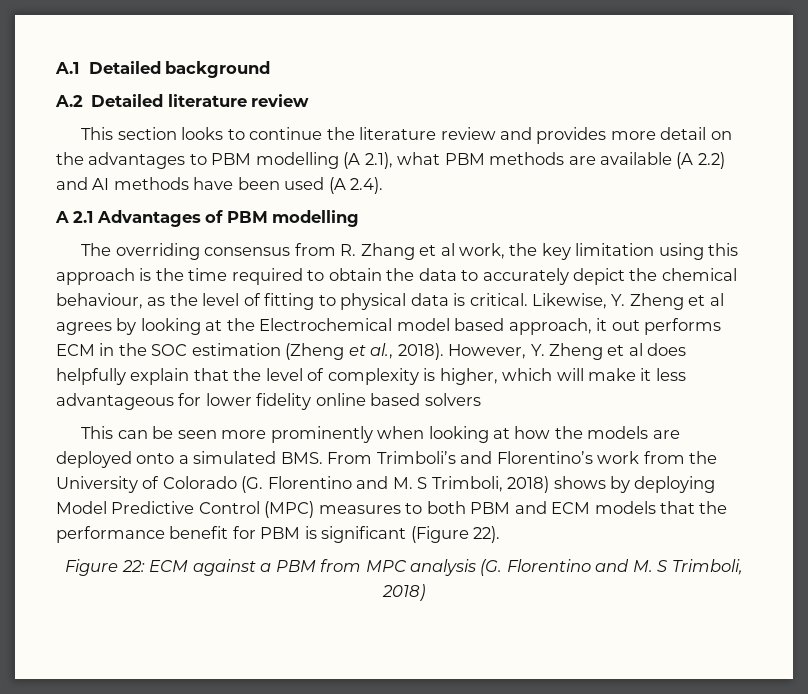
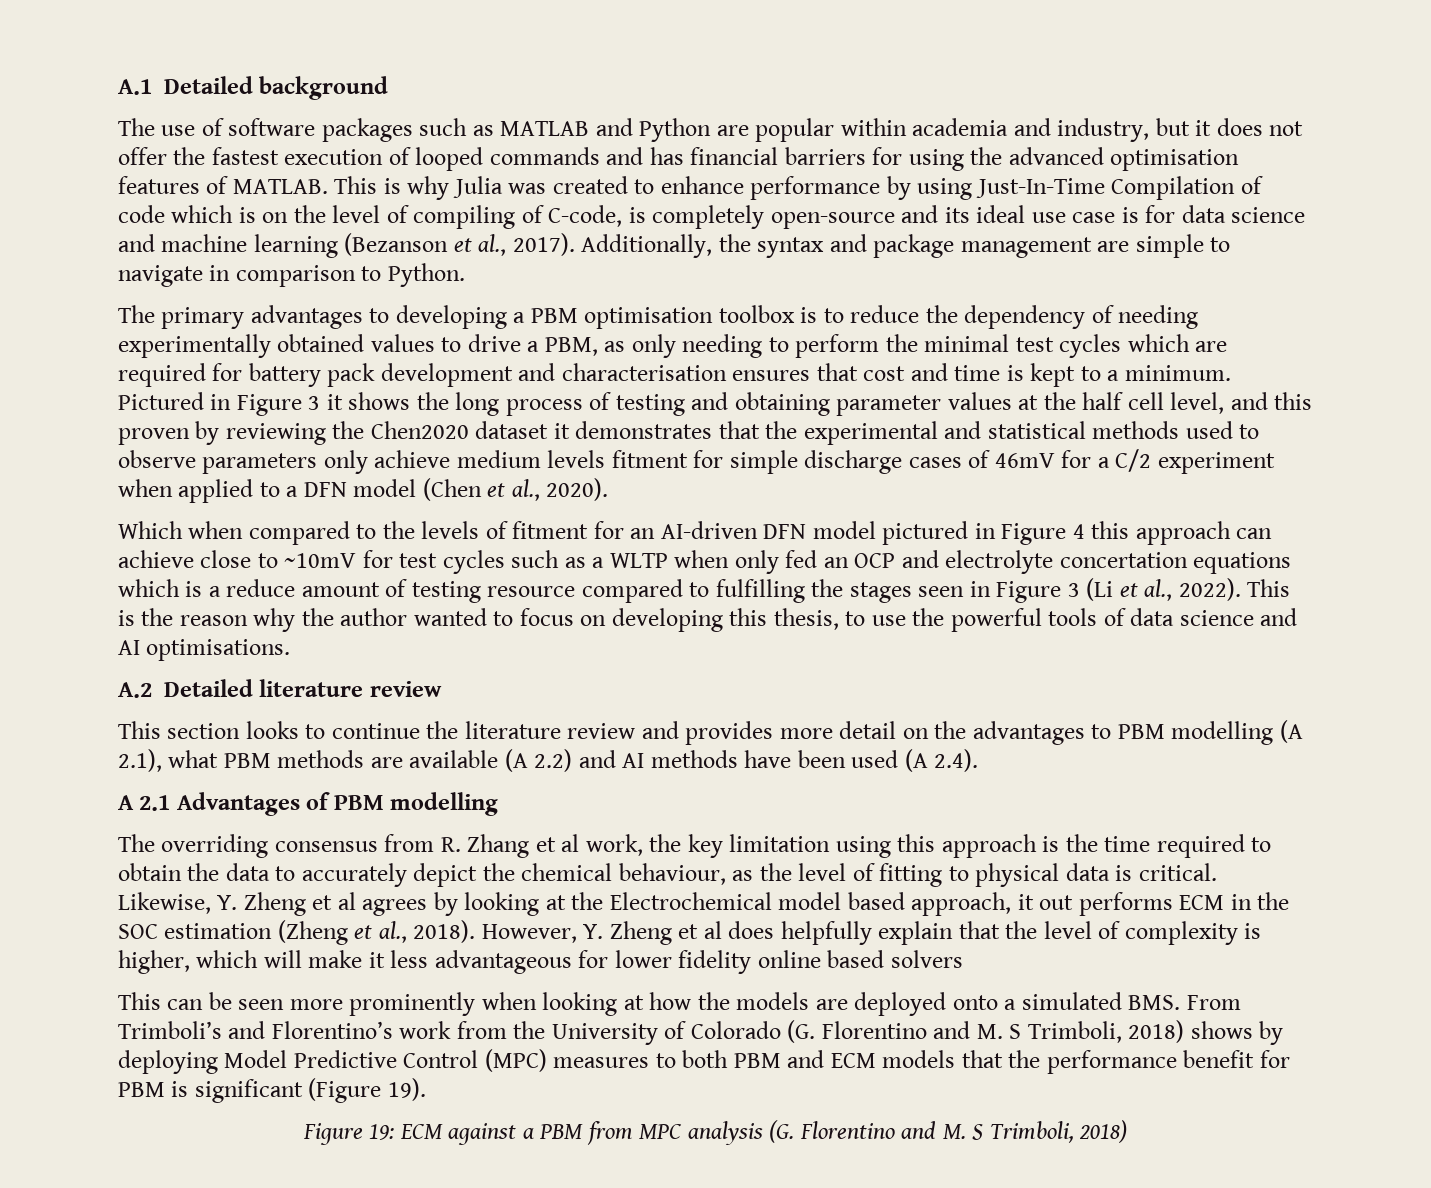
(271, 69) none -> [118,118,1304,142] [118,147,1240,171] [118,176,1263,200] [118,205,1306,229] [118,233,1231,258] [118,263,465,287] [118,305,1199,329] [118,334,1228,358] [118,363,1231,387] [118,392,1313,416] [118,421,1260,445] [118,449,1275,474] [118,478,609,503] [118,521,1273,545] [118,550,1292,574] [118,578,1291,603] [118,608,1298,632] [118,639,291,661] // The use of software packages such as MATLAB and Python are popular within academia and industry, but it does not offer the fastest execution of looped commands and has financial barriers for using the advanced optimisation features of MATLAB. This is why Julia was created to enhance performance by using Just-In-Time Compilation of code which is on the level of compiling of C-code, is completely open-source and its ideal use case is for data science and machine learning (Bezanson et al., 2017). Additionally, the syntax and package management are simple to navigate in comparison to Python. // The primary advantages to developing a PBM optimisation toolbox is to reduce the dependency of needing experimentally obtained values to drive a PBM, as only needing to perform the minimal test cycles which are required for battery pack development and characterisation ensures that cost and time is kept to a minimum. Pictured in Figure 3 it shows the long process of testing and obtaining parameter values at the half cell level, and this proven by reviewing the Chen2020 dataset it demonstrates that the experimental and statistical methods used to observe parameters only achieve medium levels fitment for simple discharge cases of 46mV for a C/2 experiment when applied to a DFN model (Chen et al., 2020). // Which when compared to the levels of fitment for an AI-driven DFN model pictured in Figure 4 this approach can achieve close to ~10mV for test cycles such as a WLTP when only fed an OCP and electrolyte concertation equations which is a reduce amount of testing resource compared to fulfilling the stages seen in Figure 3 (Li et al., 2022). This is the reason why the author wanted to focus on developing this thesis, to use the powerful tools of data science and AI optimisations.
[473,526,501,543] [65,559,145,576] 22). // Figure 22: -> [387,1078,426,1101] [302,1123,395,1145] 19). // Figure 19:

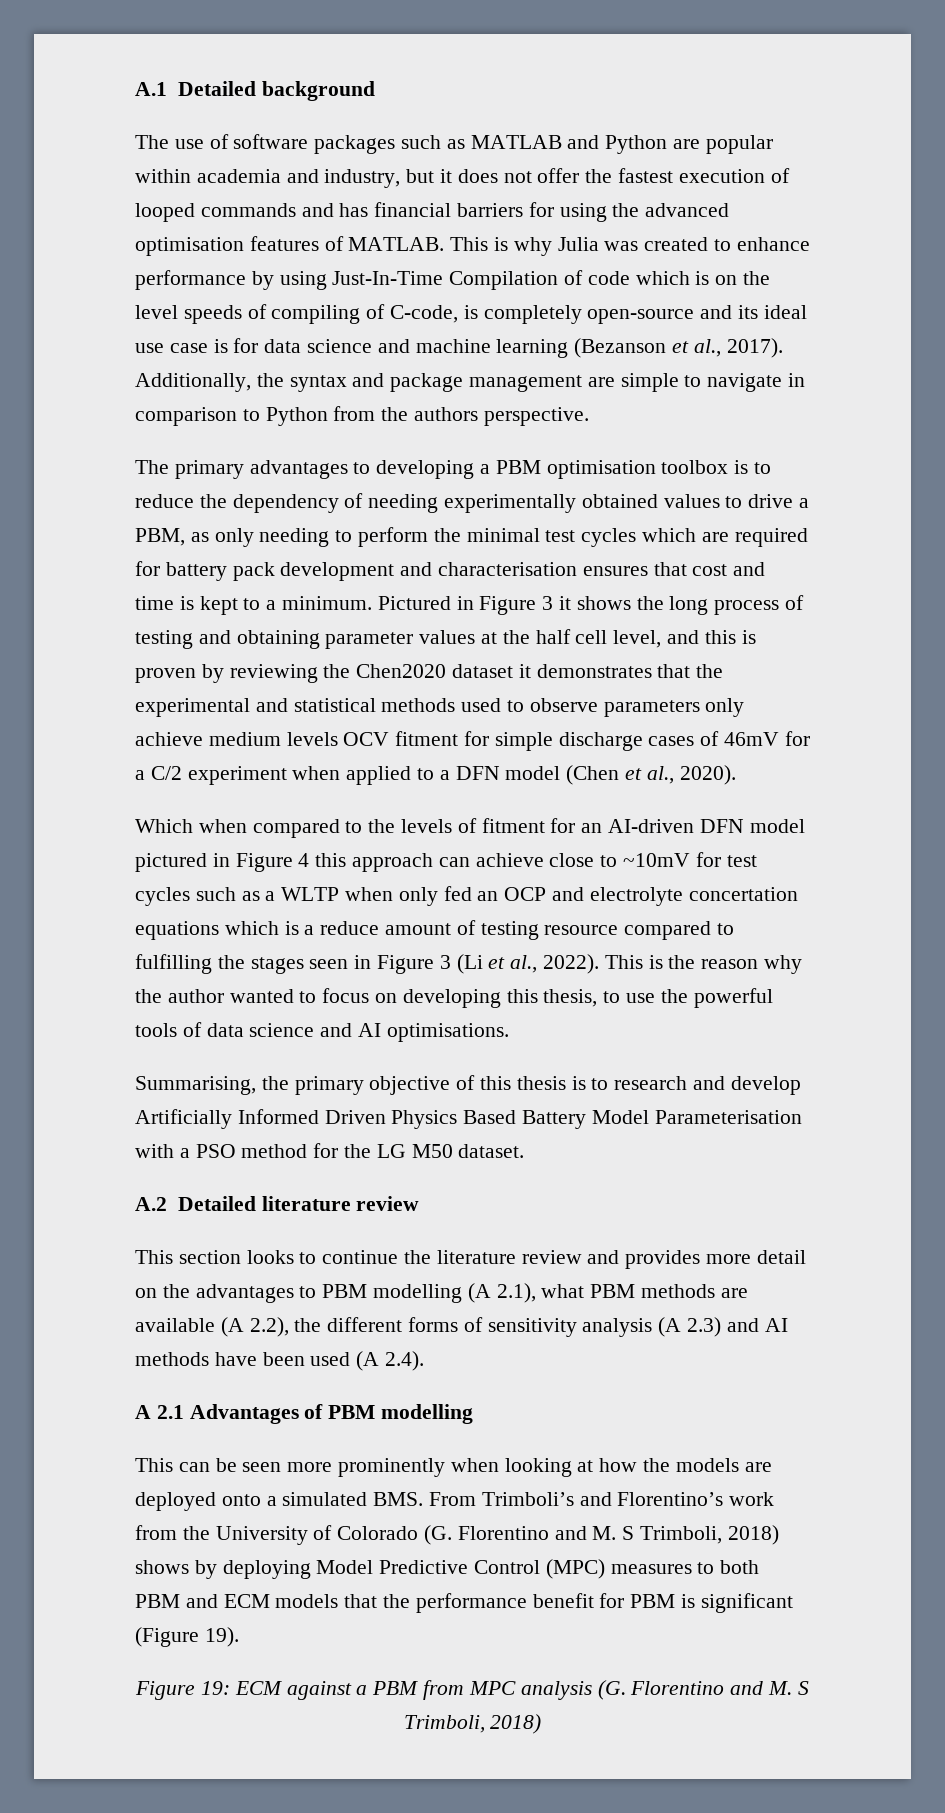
(381, 214) none -> [183,305,242,324] speeds
[387,263,465,287] Python. -> [265,406,589,426] Python from the authors perspective.
(1313, 401) none -> [741,630,756,644] is
(606, 459) none -> [343,732,390,746] OCV
(291, 650) none -> [135,1075,801,1095] [135,1109,802,1129] [135,1143,525,1158] // Summarising, the primary objective of this thesis is to research and develop Artificially Informed Driven Physics Based Battery Model Parameterisation with a PSO method for the LG M50 dataset.
[534,749,573,772] 2.2) -> [249,1317,722,1337] 2.2), the different forms of sensitivity analysis (A 2.3)
[118,834,1272,858] [118,863,1217,887] [118,892,1290,916] [118,920,1262,945] [118,950,963,974] // The overriding consensus from R. Zhang et al work, the key limitation using this approach is the time required to obtain the data to accurately depict the chemical behaviour, as the level of fitting to physical data is critical. Likewise, Y. Zheng et al agrees by looking at the Electrochemical model based approach, it out performs ECM in the SOC estimation (Zheng et al., 2018). However, Y. Zheng et al does helpfully explain that the level of complexity is higher, which will make it less advantageous for lower fidelity online based solvers -> (474, 1414) none

